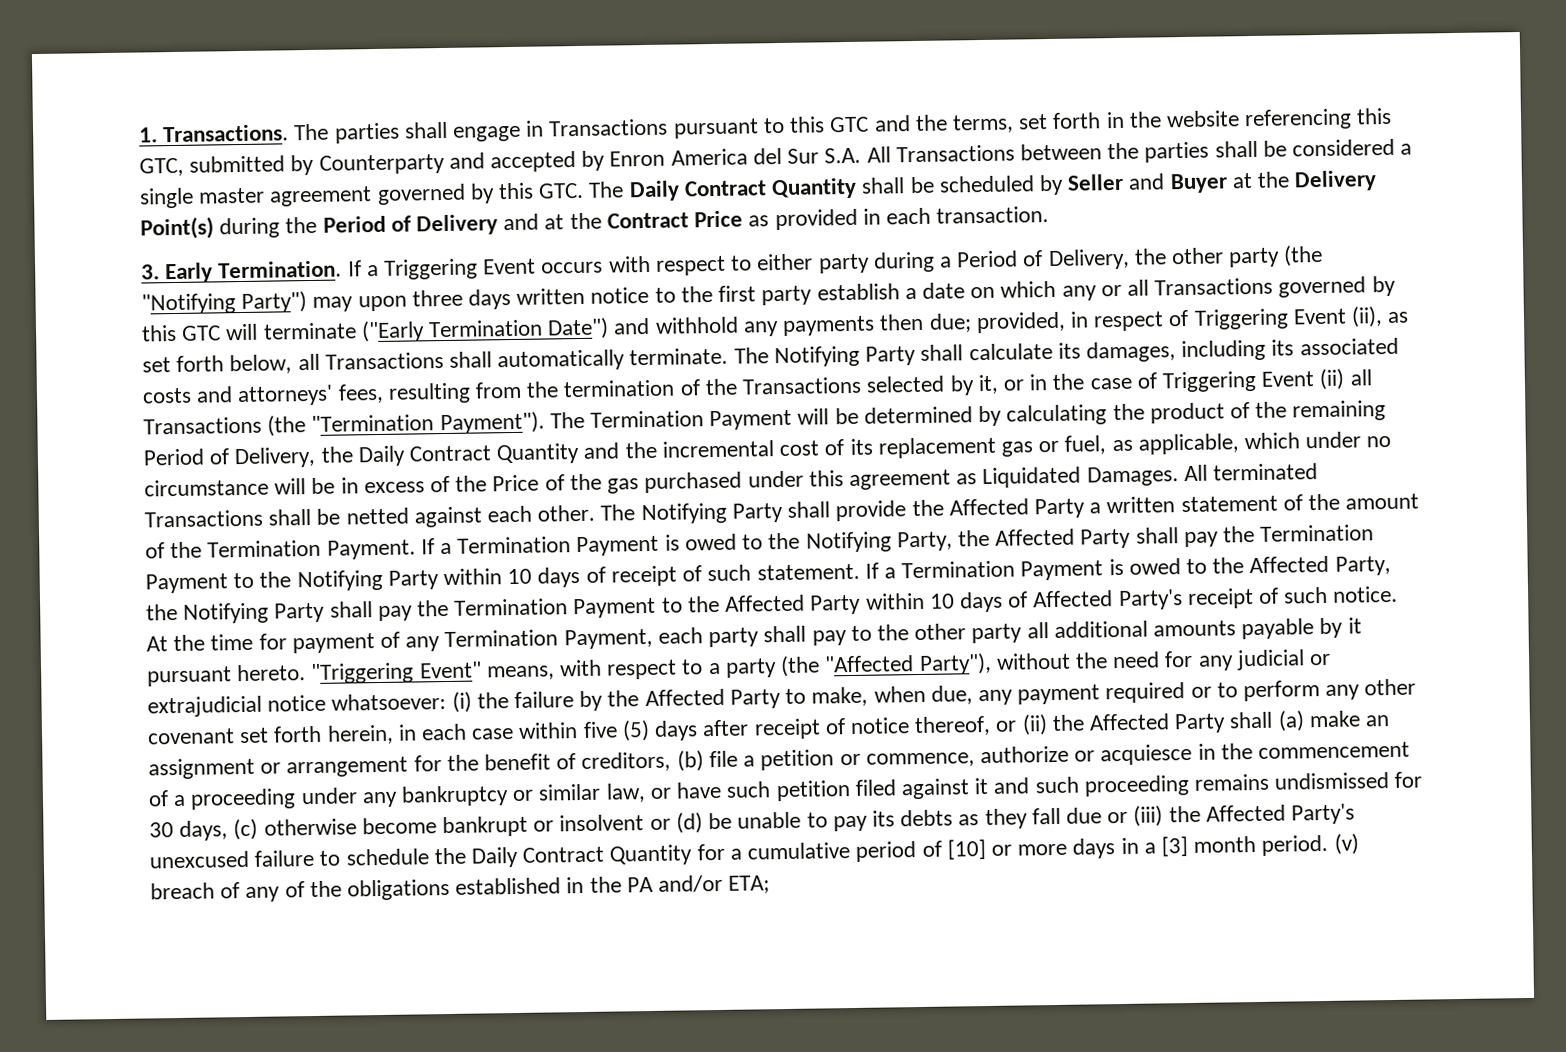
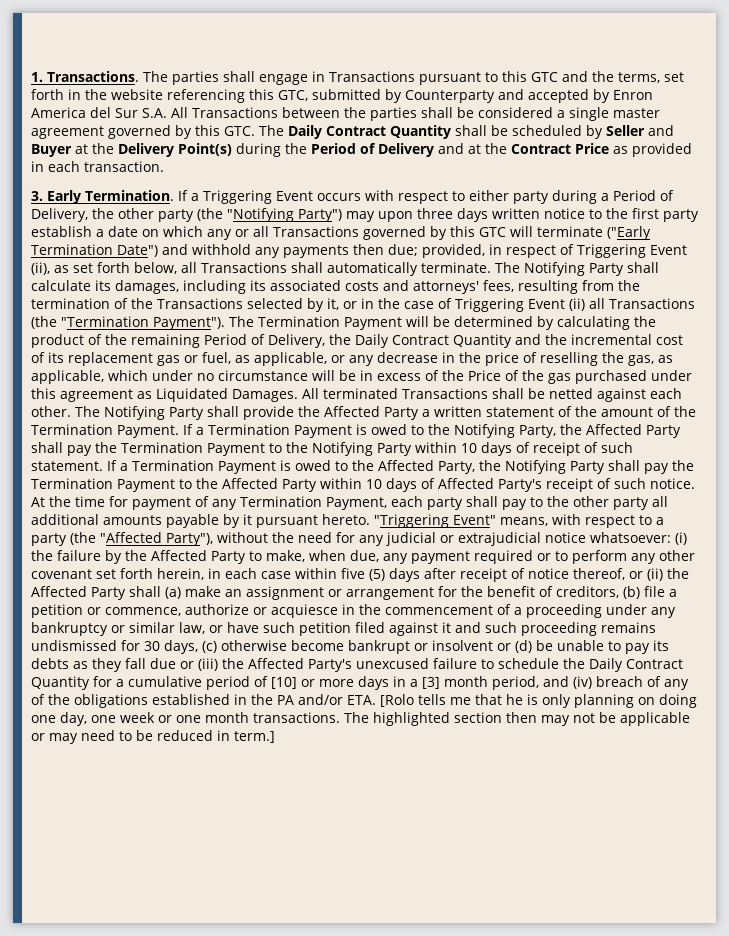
(1239, 444) none -> [331,352,673,366] [31,370,104,384] or any decrease in the price of reselling the gas, as applicable,
[1261,833,1359,856] period. (v) -> [492,676,592,690] period, and (iv)
[728,875,771,894] ETA; -> [347,694,697,708] [31,712,690,726] [31,730,275,744] ETA. [Rolo tells me that he is only planning on doing one day, one week or one month transactions. The highlighted section then may not be applicable or may need to be reduced in term.]

